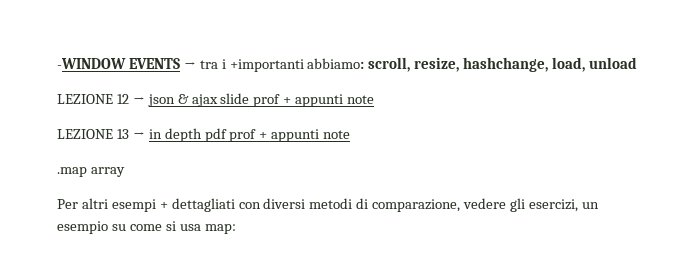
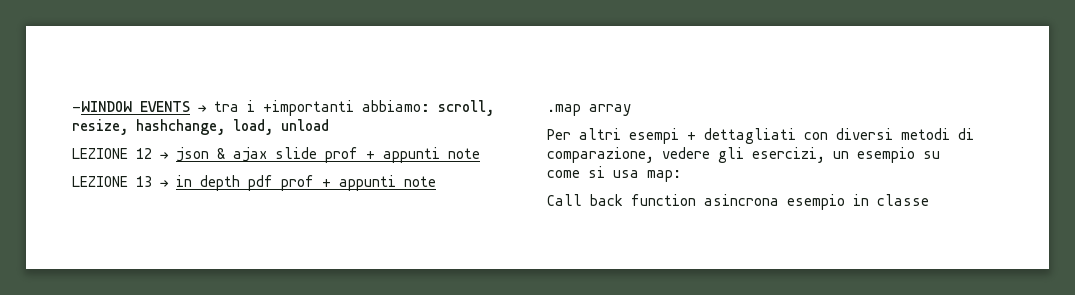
(236, 229) none -> [547,194,929,210] // Call back function asincrona esempio in classe

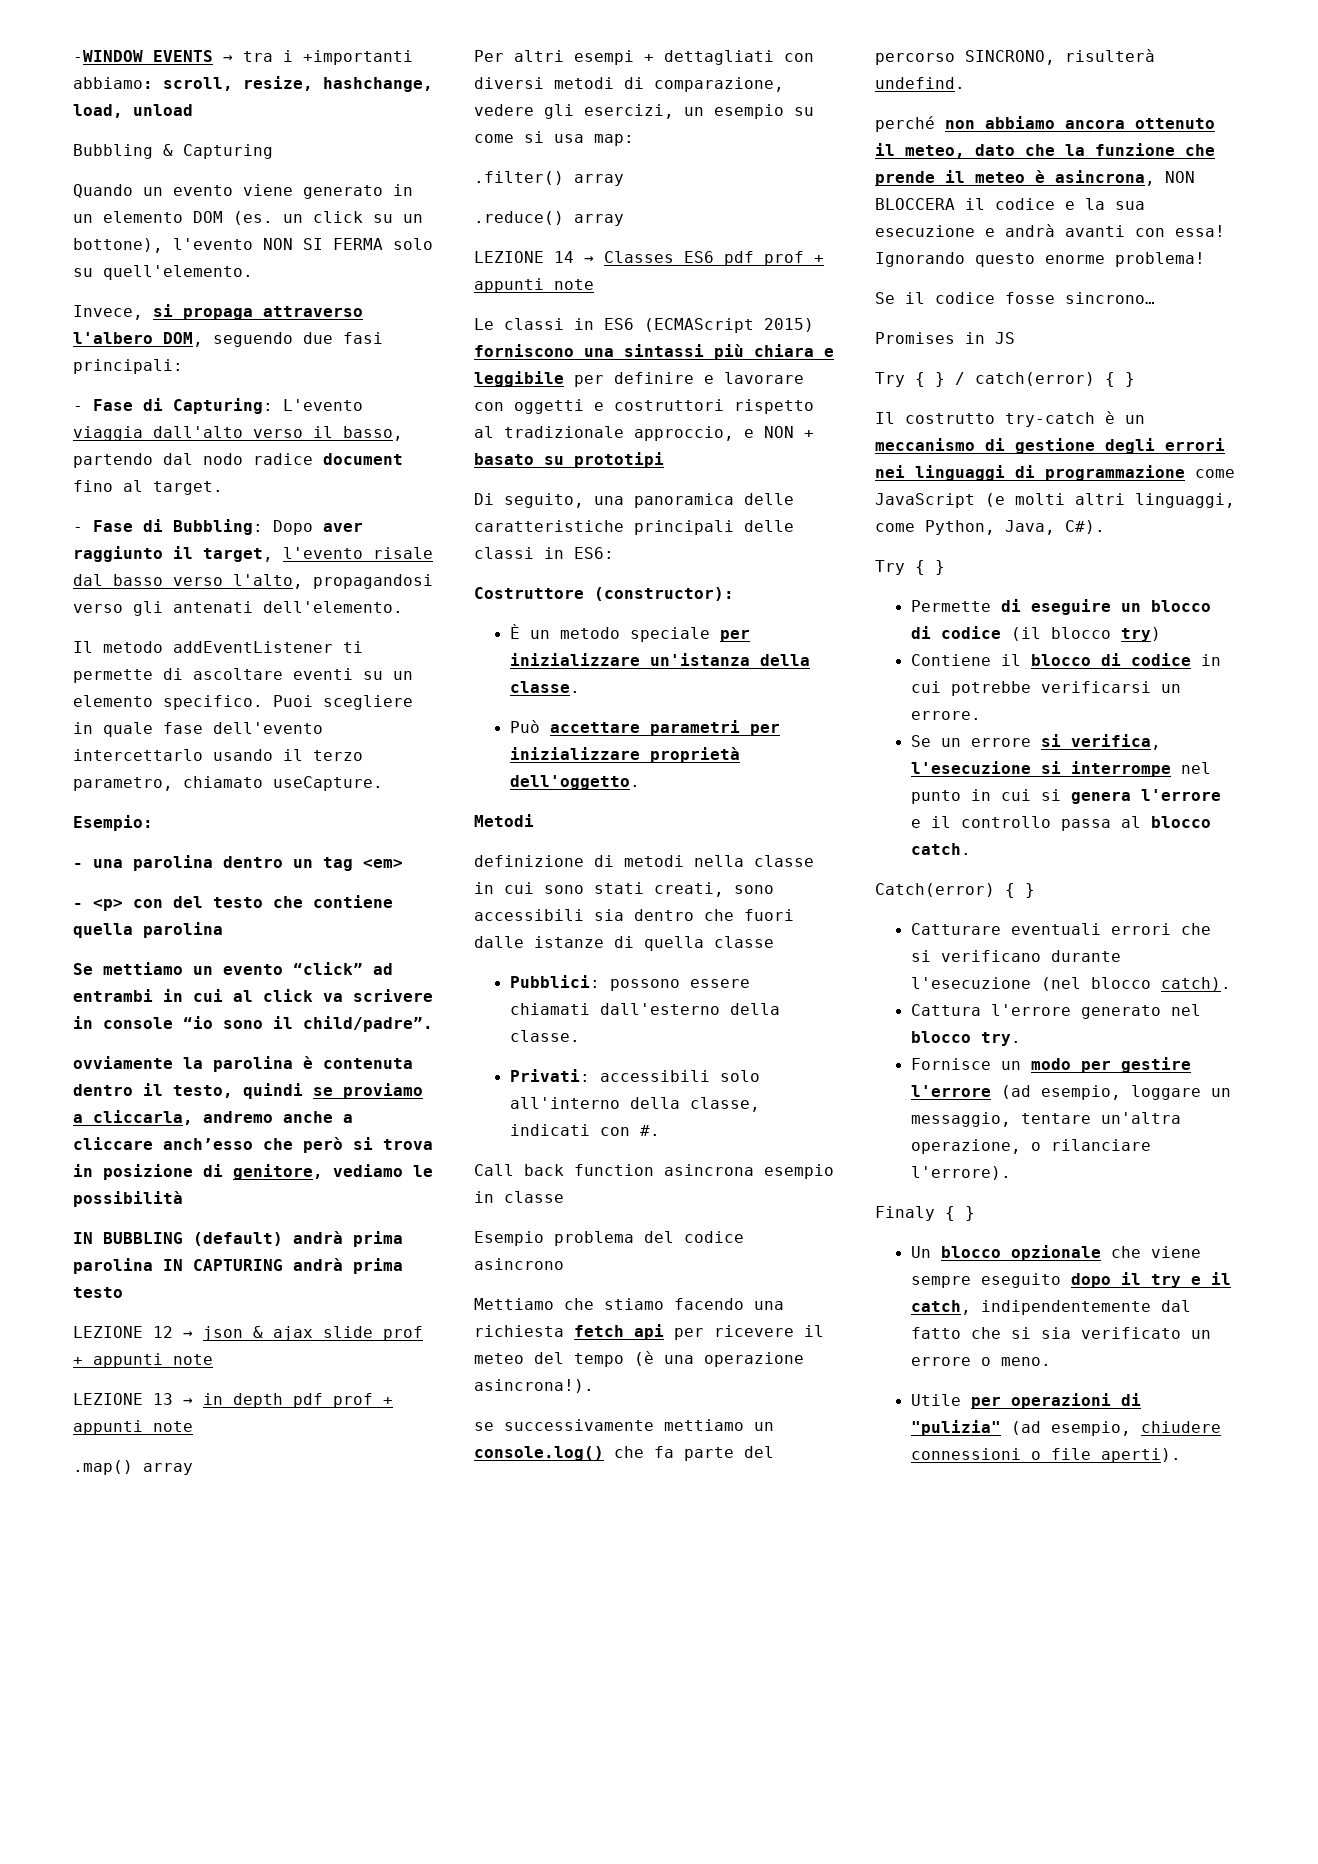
(329, 125) none -> [73,144,273,159] [73,184,413,199] [73,211,423,225] [73,238,433,253] [73,265,253,280] [73,304,363,320] [73,332,383,347] [73,359,183,374] [73,398,363,414] [73,426,403,441] [73,453,403,468] [73,480,223,495] [73,519,363,535] [73,546,433,562] [73,574,433,589] [73,601,403,616] [73,641,363,653] [73,668,413,683] [73,695,413,710] [73,722,323,737] [73,749,363,761] [73,776,383,791] [73,815,153,831] [73,855,403,871] [73,895,393,911] [73,922,223,938] [73,962,393,975] [73,989,433,1002] [73,1016,433,1032] [73,1056,413,1072] [73,1083,423,1099] [73,1110,353,1125] [73,1137,433,1153] [73,1164,433,1180] [73,1191,183,1207] [73,1231,403,1247] [73,1258,403,1274] [73,1287,123,1298] // Bubbling & Capturing // Quando un evento viene generato in un elemento DOM (es. un click su un bottone), l'evento NON SI FERMA solo su quell'elemento. // Invece, si propaga attraverso l'albero DOM, seguendo due fasi principali: // - Fase di Capturing: L'evento viaggia dall'alto verso il basso, partendo dal nodo radice document fino al target. // - Fase di Bubbling: Dopo aver raggiunto il target, l'evento risale dal basso verso l'alto, propagandosi verso gli antenati dell'elemento. // Il metodo addEventListener ti permette di ascoltare eventi su un elemento specifico. Puoi scegliere in quale fase dell'evento intercettarlo usando il terzo parametro, chiamato useCapture. // Esempio: // - una parolina dentro un tag <em> // - <p> con del testo che contiene quella parolina // Se mettiamo un evento “click” ad entrambi in cui al click va scrivere in console “io sono il child/padre”. // ovviamente la parolina è contenuta dentro il testo, quindi se proviamo a cliccarla, andremo anche a cliccare anch’esso che però si trova in posizione di genitore, vediamo le possibilità // IN BUBBLING (default) andrà prima parolina IN CAPTURING andrà prima testo
[547,104,581,116] .map -> [73,1460,133,1475] .map()
(681, 176) none -> [474,171,624,186] [474,211,624,226] [474,251,824,266] [474,278,594,293] [474,318,814,333] [474,344,834,360] [474,371,804,387] [474,399,814,414] [474,426,814,441] [474,452,664,468] [474,493,794,508] [474,520,794,535] [474,547,614,559] [474,587,734,601] [509,624,750,642] [509,653,810,666] [509,681,580,693] [509,720,780,736] [509,747,740,763] [509,775,640,790] [474,814,534,827] [474,855,814,867] [474,882,774,897] [474,909,794,921] [474,936,774,951] [509,975,750,991] [509,1003,780,1015] [509,1030,580,1042] [509,1069,760,1082] [509,1097,760,1112] [509,1124,660,1136] // .filter() array // .reduce() array // LEZIONE 14 → Classes ES6 pdf prof + appunti note // Le classi in ES6 (ECMAScript 2015) forniscono una sintassi più chiara e leggibile per definire e lavorare con oggetti e costruttori rispetto al tradizionale approccio, e NON + basato su prototipi // Di seguito, una panoramica delle caratteristiche principali delle classi in ES6: // Costruttore (constructor): // È un metodo speciale per inizializzare un'istanza della classe. // Può accettare parametri per inizializzare proprietà dell'oggetto. // Metodi // definizione di metodi nella classe in cui sono stati creati, sono accessibili sia dentro che fuori dalle istanze di quella classe // Pubblici: possono essere chiamati dall'esterno della classe. // Privati: accessibili solo all'interno della classe, indicati con #.
(929, 200) none -> [474,1231,744,1246] [474,1258,564,1270] [474,1298,784,1310] [474,1324,824,1340] [474,1351,804,1367] [474,1379,594,1393] [474,1419,774,1431] [474,1446,774,1461] [875,49,1155,65] [875,77,965,89] [875,116,1215,132] [875,143,1215,158] [875,170,1195,186] [875,198,1145,210] [875,224,1225,237] [875,252,1205,267] [875,292,1155,304] [875,332,1015,344] [875,372,1135,387] [875,411,1145,427] [875,438,1225,454] [875,465,1235,481] [875,493,1235,508] [875,520,1105,535] [875,560,945,575] [910,599,1211,615] [910,626,1161,642] [910,653,1221,666] [910,681,1181,696] [910,711,981,720] [910,734,1161,750] [910,761,1211,777] [910,789,1221,804] [910,816,1211,831] [910,843,971,855] [875,883,1035,898] [910,923,1211,935] [910,950,1121,962] [910,977,1231,991] [910,1004,1201,1019] [910,1031,1021,1046] [910,1057,1191,1073] [910,1085,1231,1100] [910,1112,1181,1127] [910,1139,1151,1154] [910,1166,1011,1180] [875,1206,975,1221] [910,1245,1201,1261] [910,1272,1231,1288] [910,1300,1191,1315] [910,1327,1211,1339] [910,1357,1051,1366] [910,1393,1141,1409] [910,1420,1221,1436] [910,1448,1181,1463] // Esempio problema del codice asincrono // Mettiamo che stiamo facendo una richiesta fetch api per ricevere il meteo del tempo (è una operazione asincrona!). // se successivamente mettiamo un console.log() che fa parte del percorso SINCRONO, risulterà undefind. // perché non abbiamo ancora ottenuto il meteo, dato che la funzione che prende il meteo è asincrona, NON BLOCCERA il codice e la sua esecuzione e andrà avanti con essa! Ignorando questo enorme problema! // Se il codice fosse sincrono… // Promises in JS // Try { } / catch(error) { } // Il costrutto try-catch è un meccanismo di gestione degli errori nei linguaggi di programmazione come JavaScript (e molti altri linguaggi, come Python, Java, C#). // Try { } // Permette di eseguire un blocco di codice (il blocco try) // Contiene il blocco di codice in cui potrebbe verificarsi un errore. // Se un errore si verifica, l'esecuzione si interrompe nel punto in cui si genera l'errore e il controllo passa al blocco catch. // Catch(error) { } // Catturare eventuali errori che si verificano durante l'esecuzione (nel blocco catch). // Cattura l'errore generato nel blocco try. // Fornisce un modo per gestire l'errore (ad esempio, loggare un messaggio, tentare un'altra operazione, o rilanciare l'errore). // Finaly { } // Un blocco opzionale che viene sempre eseguito dopo il try e il catch, indipendentemente dal fatto che si sia verificato un errore o meno. // Utile per operazioni di "pulizia" (ad esempio, chiudere connessioni o file aperti).

